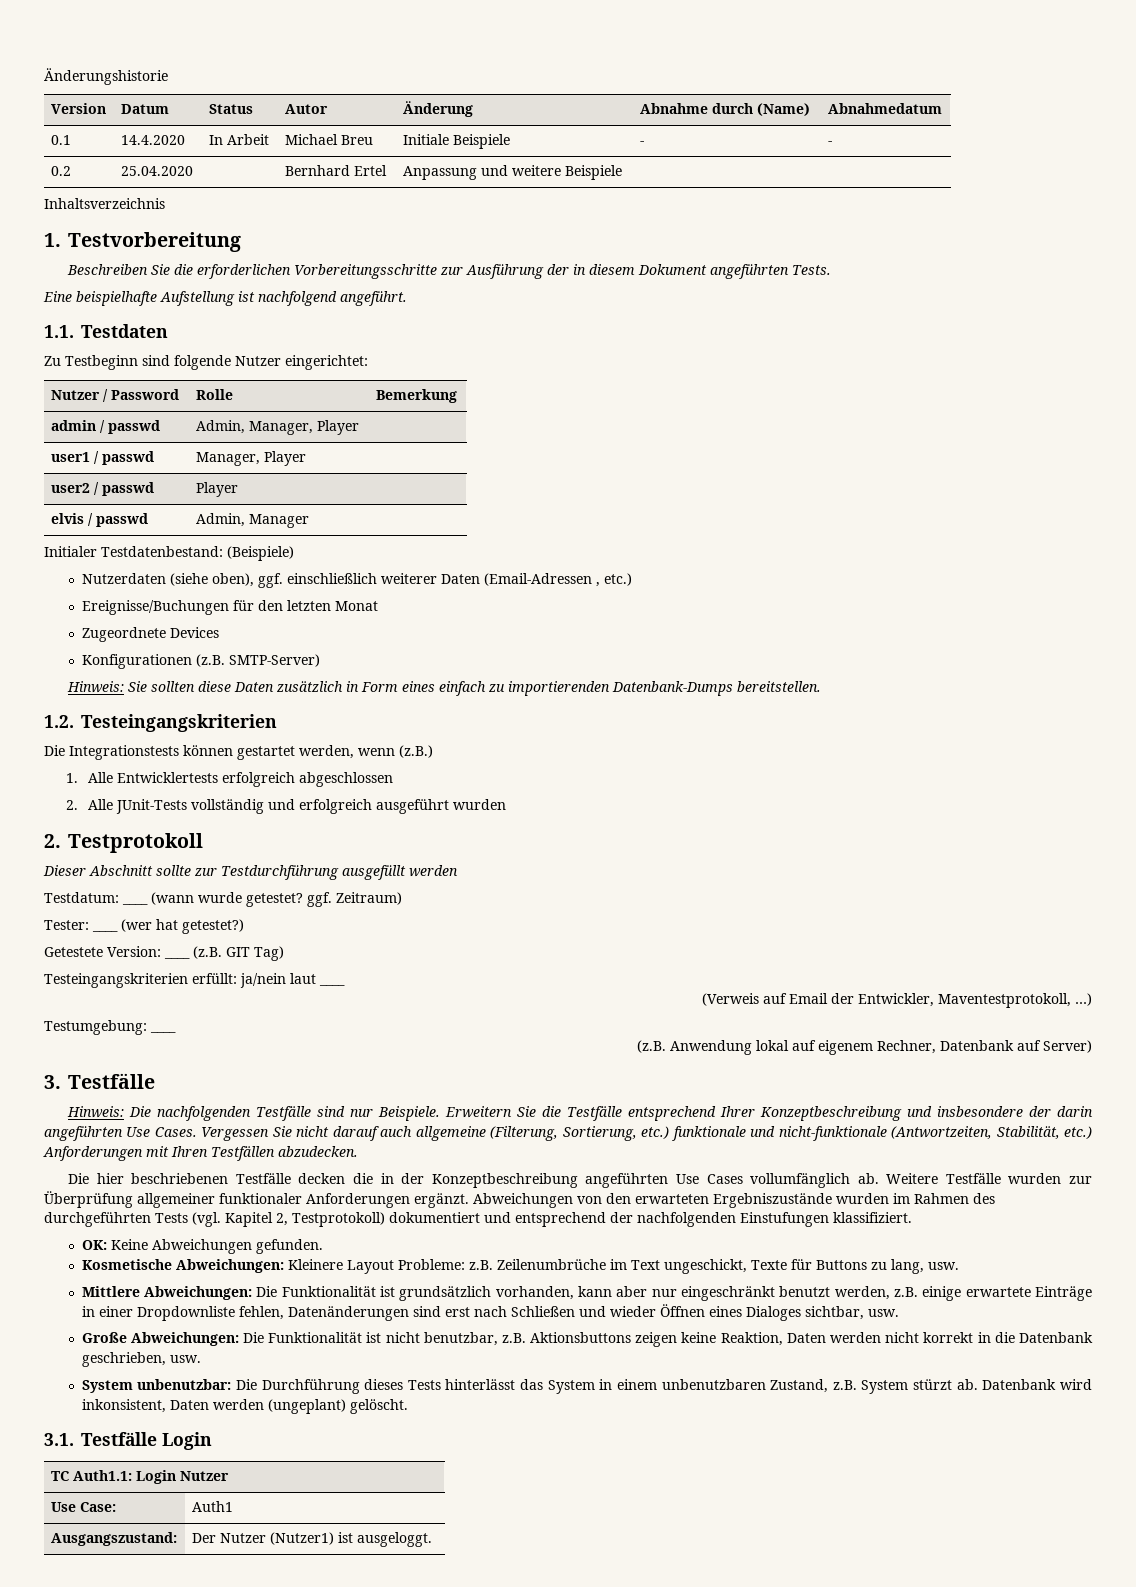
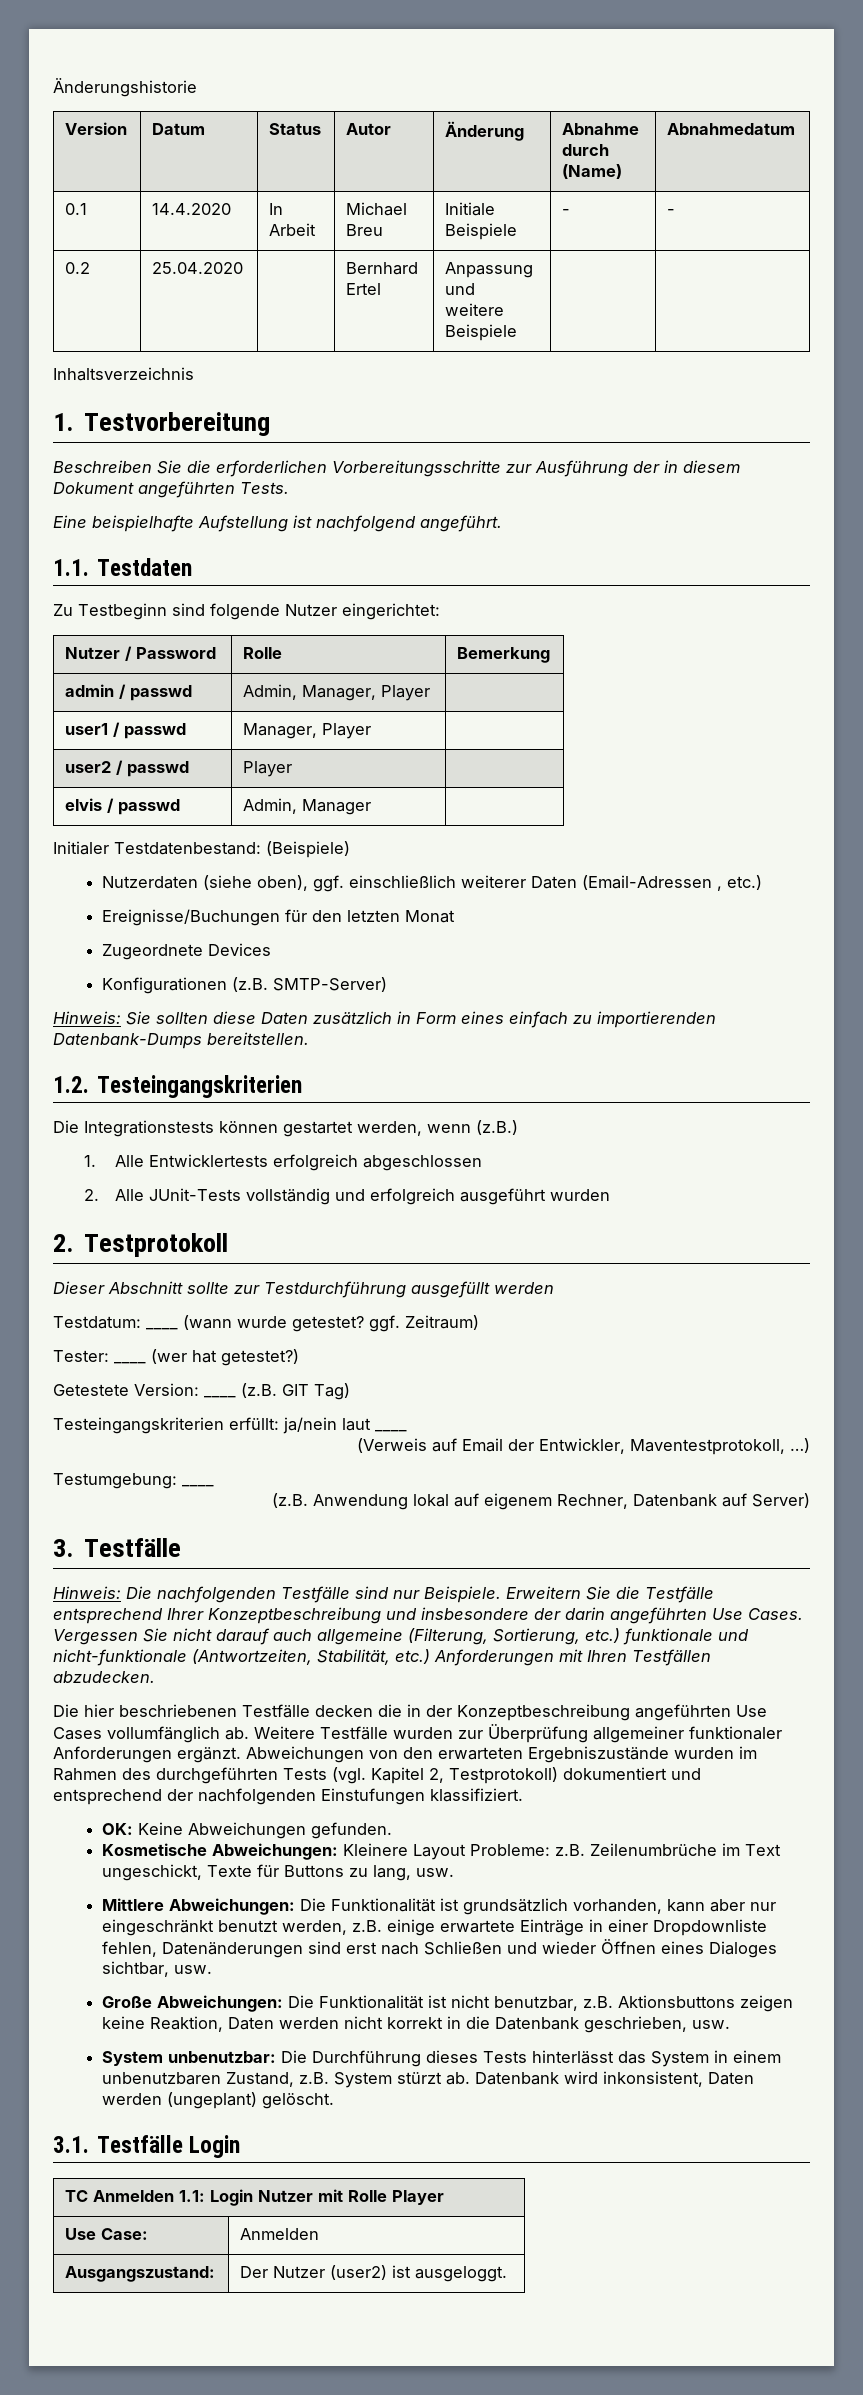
[73,1470,133,1481] Auth1.1: -> [93,2190,206,2202] Anmelden 1.1:
(230, 1476) none -> [318,2189,445,2205] mit Rolle Player
[192,1501,234,1512] Auth1 -> [240,2228,320,2240] Anmelden
[270,1532,335,1545] (Nutzer1) -> [330,2265,388,2280] (user2)

